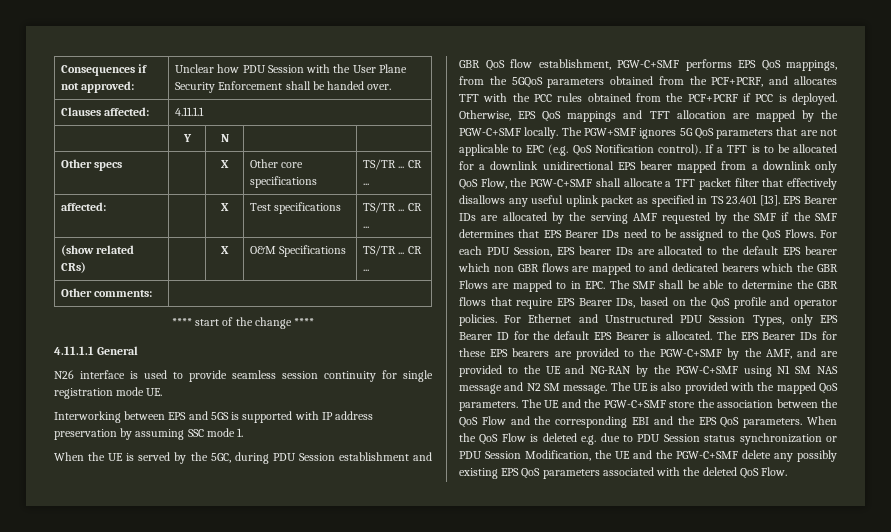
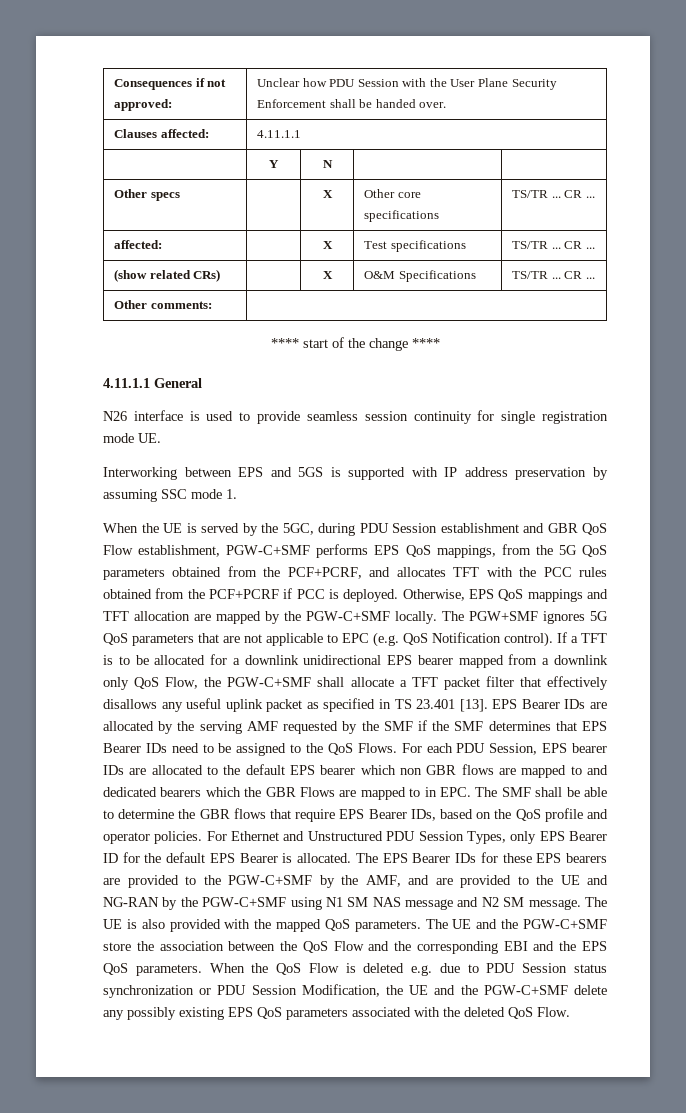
[510,59,532,68] flow -> [103,545,133,555] Flow
[511,77,543,88] 5GQoS -> [558,545,608,557] 5G QoS

